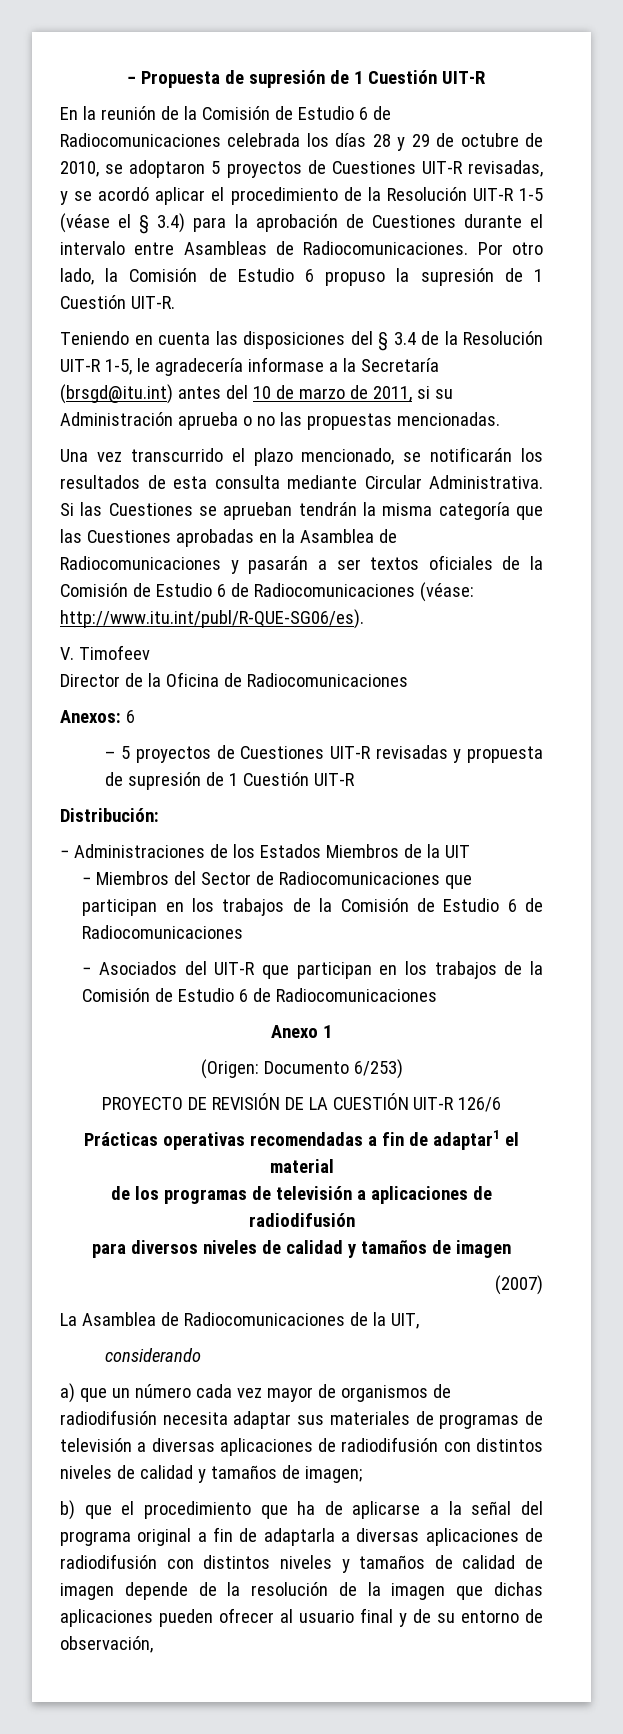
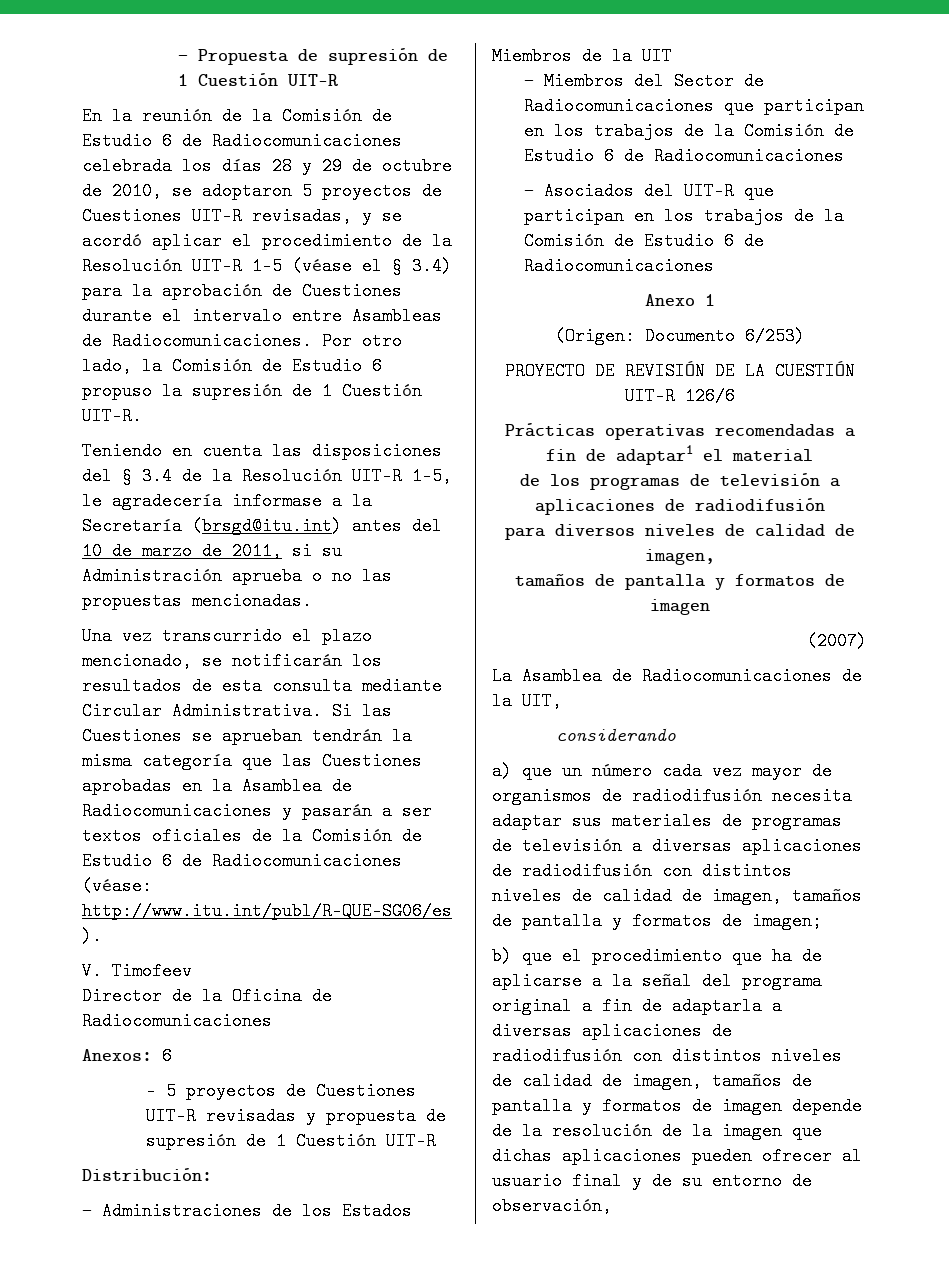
[347,1240,427,1258] y tamaños -> [834,524,855,536] [644,549,715,565] [514,574,815,590] de imagen, // tamaños de pantalla y formatos
[197,1465,277,1483] y tamaños -> [682,887,862,905] [492,912,712,930] de imagen, tamaños de pantalla y formatos
[341,1555,516,1573] y tamaños de calidad -> [492,1072,812,1090] [492,1097,682,1115] de calidad de imagen, tamaños de pantalla y formatos

